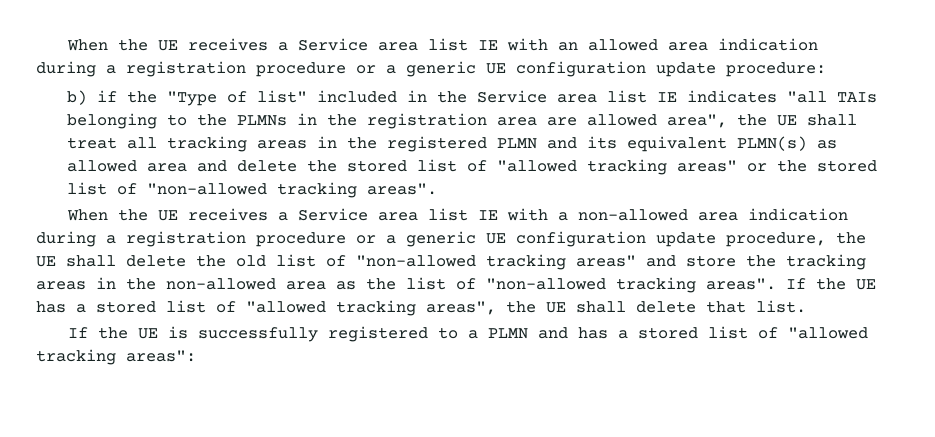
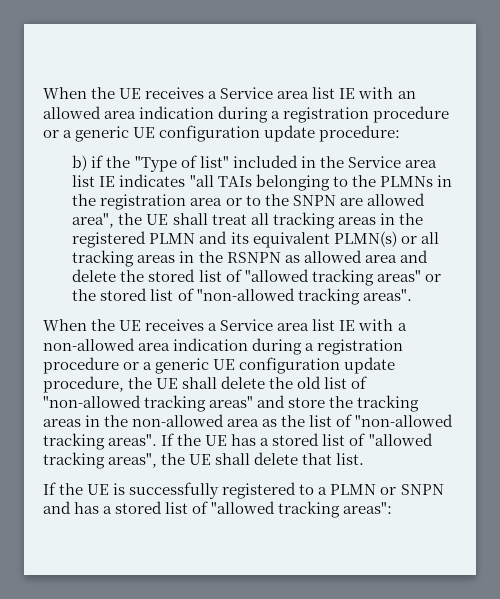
(537, 121) none -> [225,194,336,206] or to the SNPN
(807, 143) none -> [400,232,439,244] [72,250,281,267] or all tracking areas in the RSNPN
(529, 333) none -> [380,484,444,495] or SNPN

